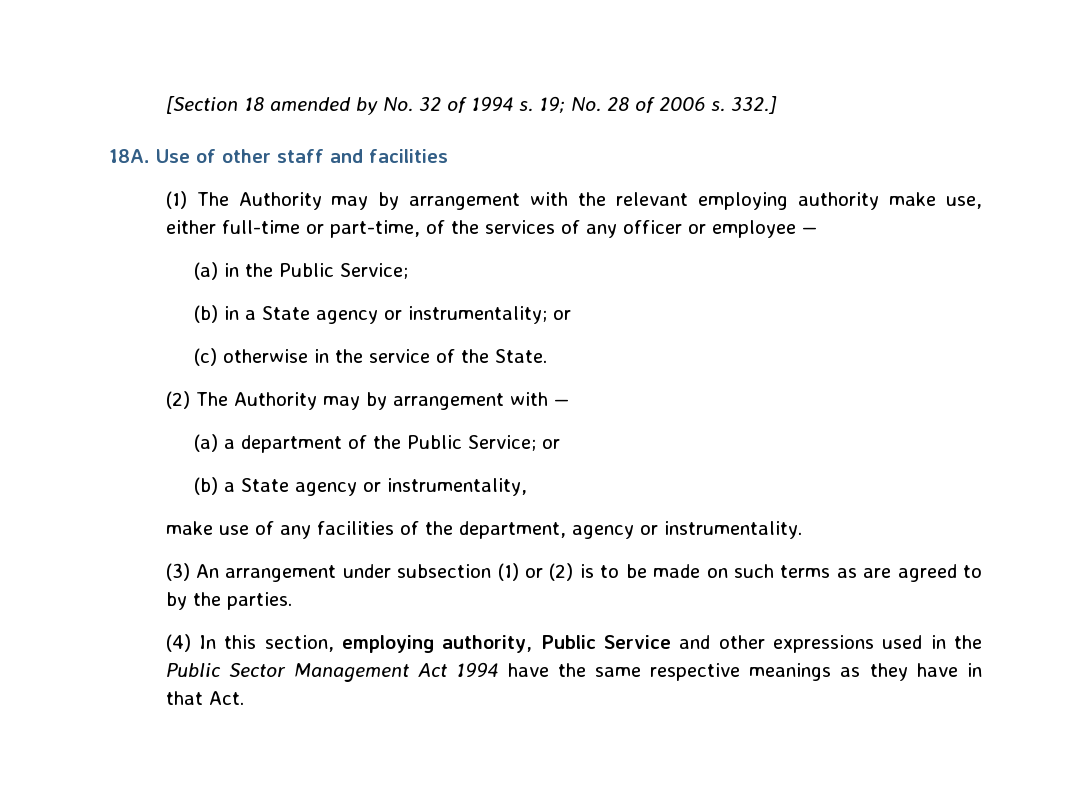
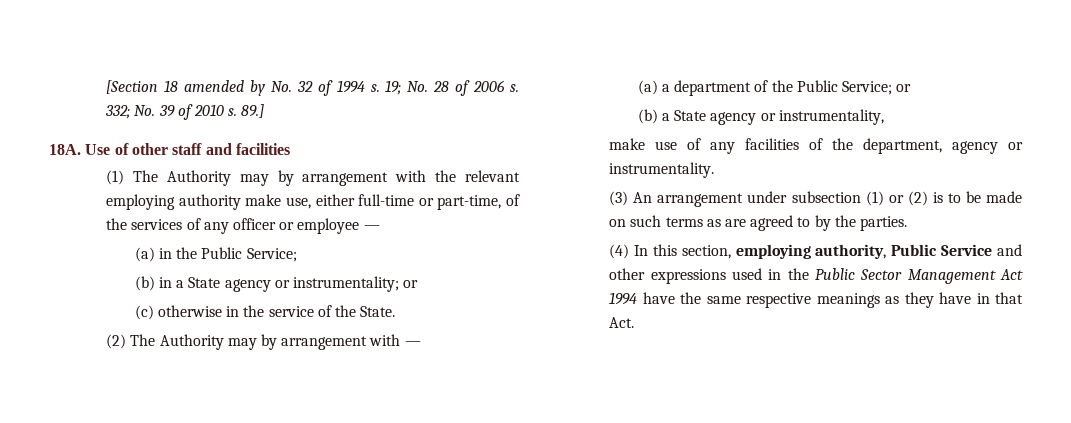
[730,96,777,114] 332.] -> [105,104,265,120] 332; No. 39 of 2010 s. 89.]

